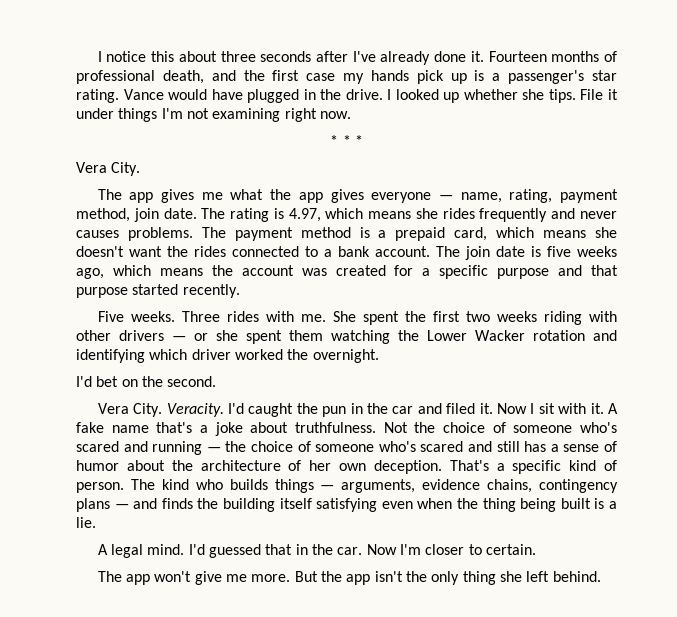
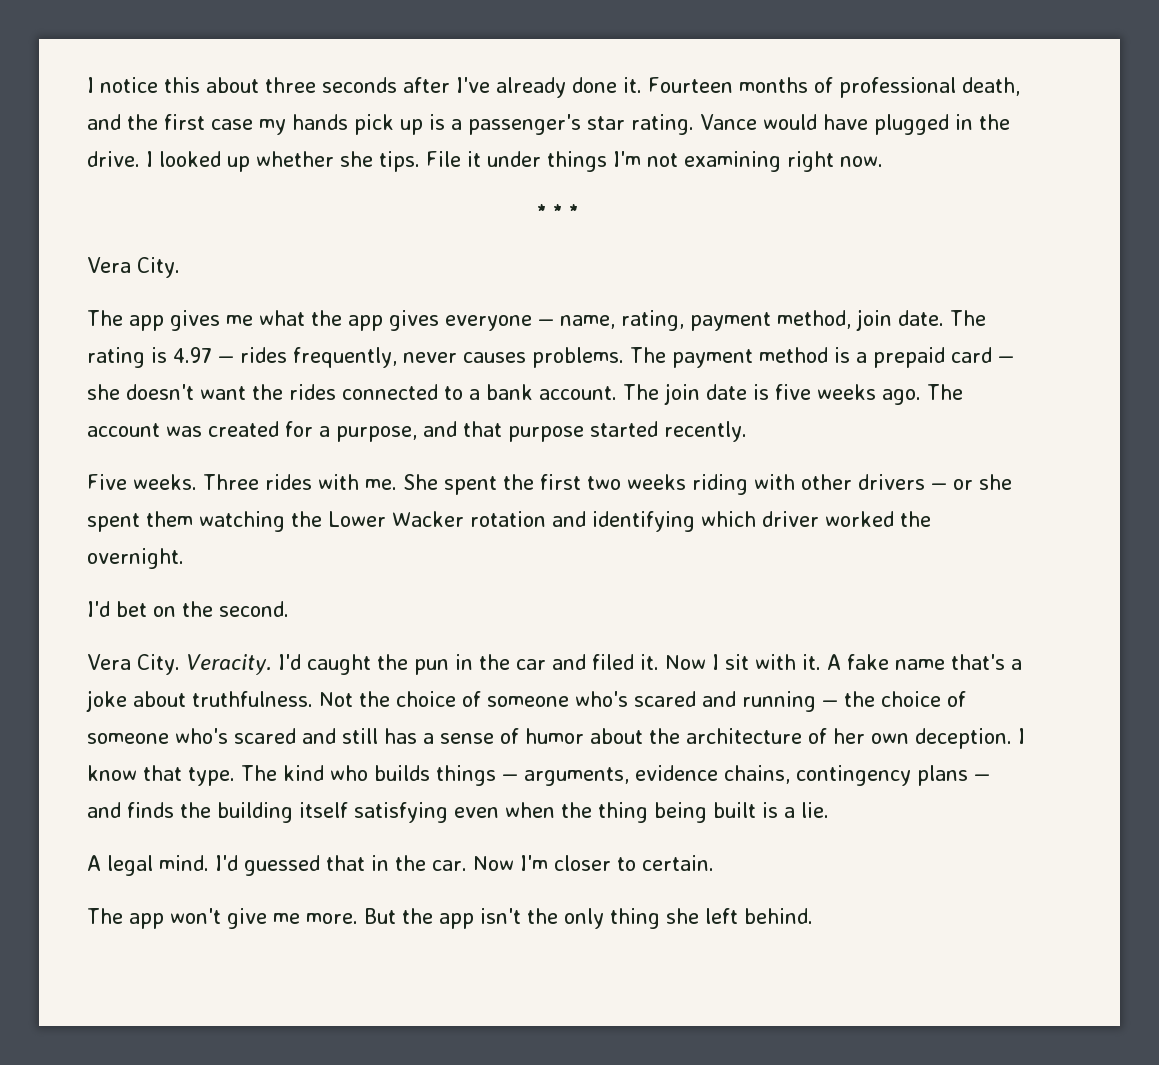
[288,208,576,222] 4.97, which means she rides frequently and -> [173,347,397,368] 4.97 — rides frequently,
[454,227,587,241] card, which means -> [951,347,1014,363] card —
[76,265,233,279] ago, which means the -> [882,384,963,405] ago. The
[439,265,550,279] specific purpose -> [336,426,417,442] purpose,
[449,460,617,474] [76,482,124,493] That's a specific kind of person. -> [1018,728,1025,744] [87,765,235,786] I know that type.

